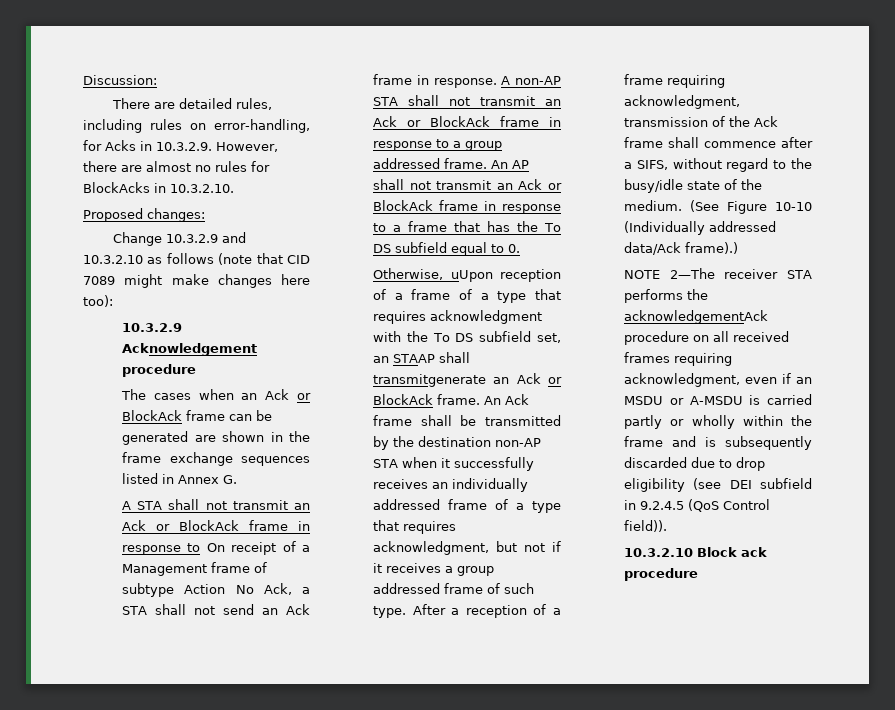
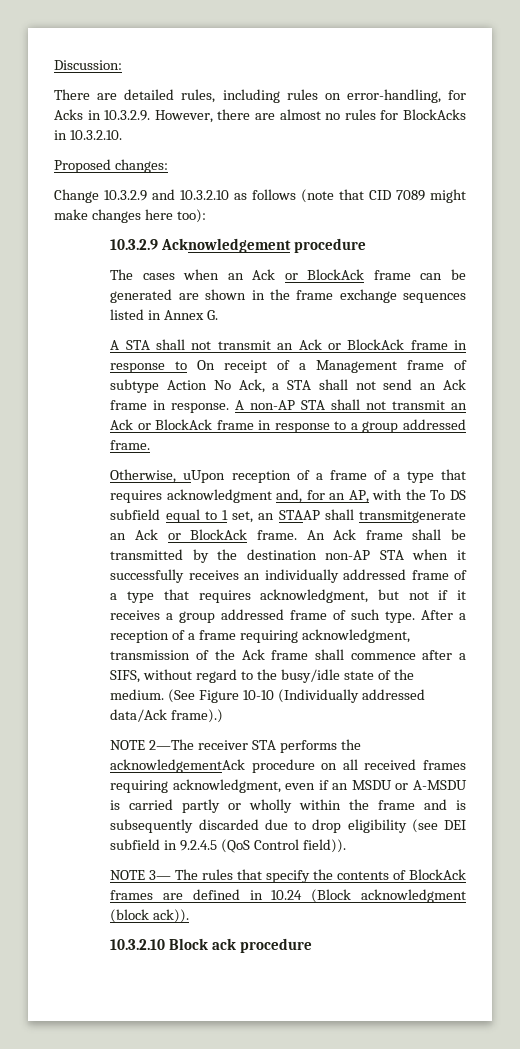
[491,160,530,169] [373,179,562,190] [373,200,561,214] [373,221,562,232] [373,242,521,256] An AP shall not transmit an Ack or BlockAck frame in response to a frame that has the To DS subfield equal to 0. -> (151, 445) none
(543, 317) none -> [276,489,369,503] and, for an AP,
(532, 336) none -> [165,509,229,523] equal to 1
(668, 526) none -> [110,869,466,883] [110,889,466,903] [110,909,190,923] // NOTE 3— The rules that specify the contents of BlockAck frames are defined in 10.24 (Block acknowledgment (block ack)).

